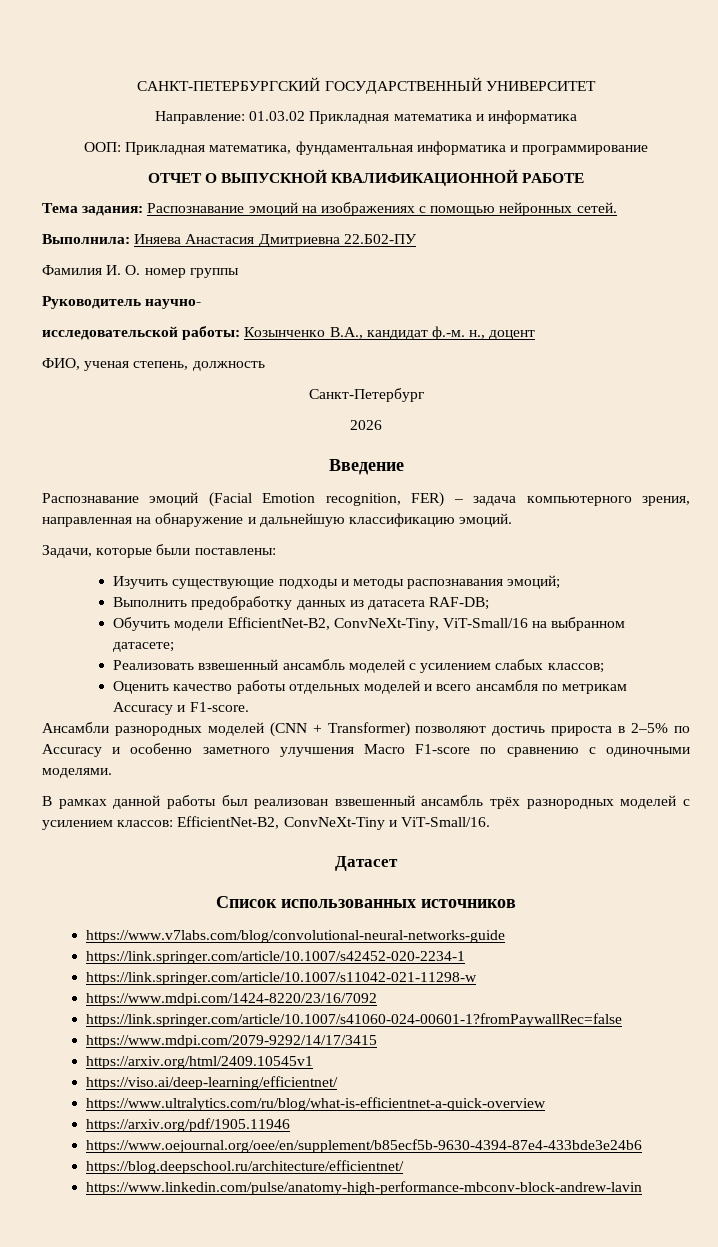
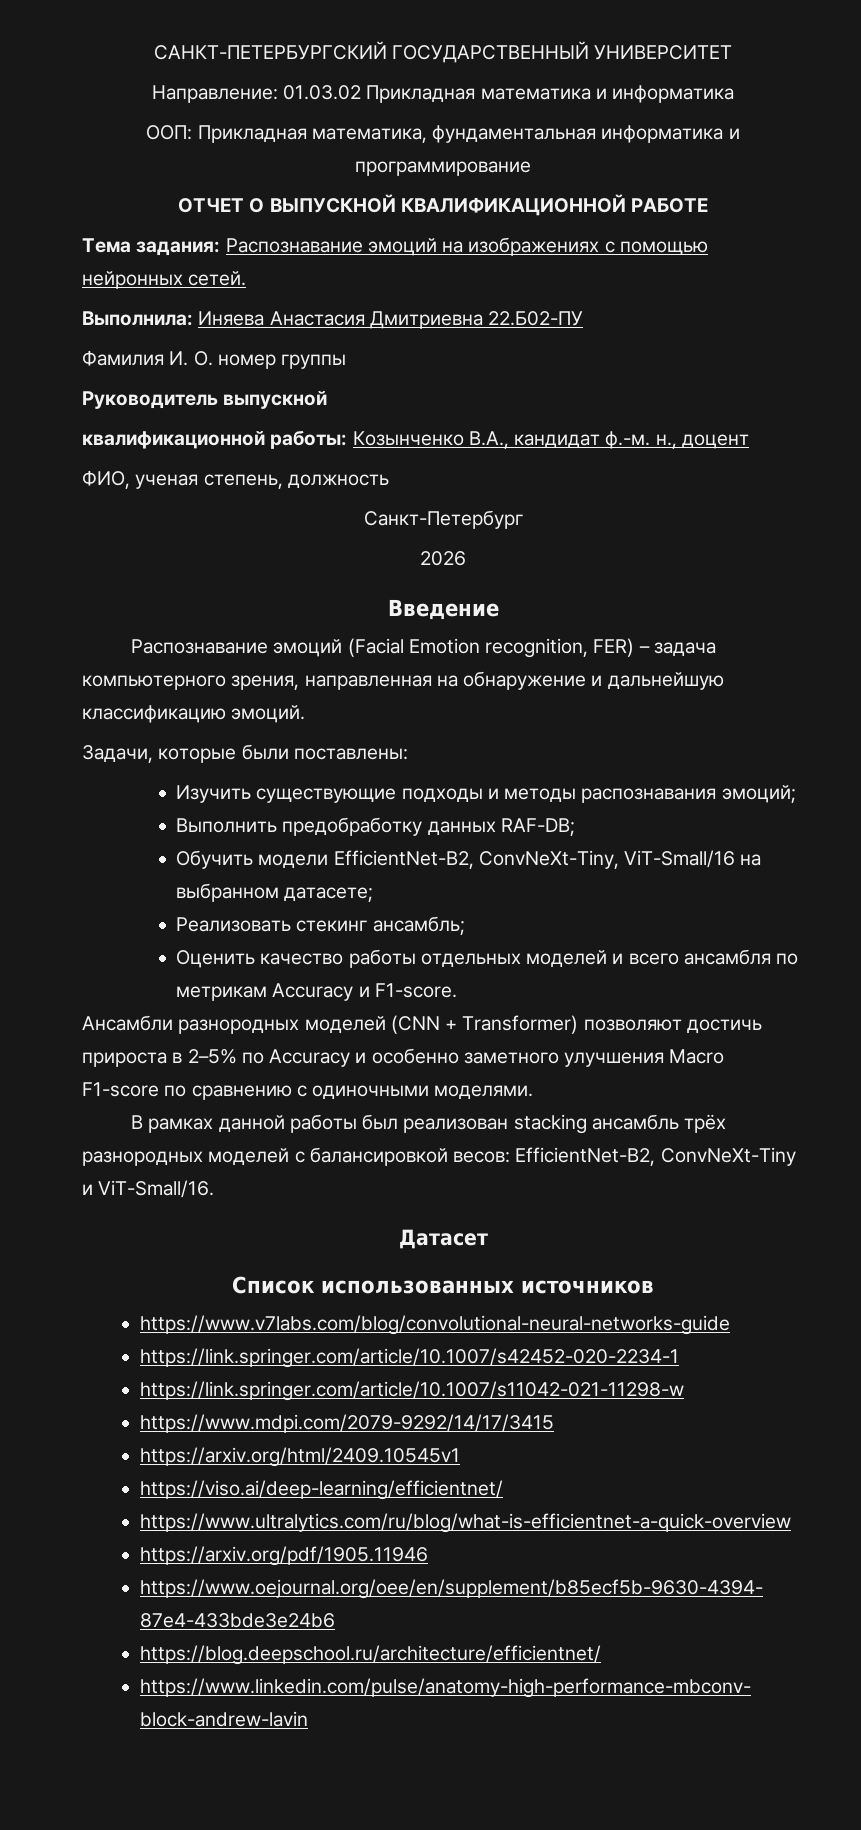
[145,299,202,309] [42,326,178,340] научно- // исследовательской -> [223,391,328,409] [82,431,265,449] выпускной // квалификационной
[349,600,425,610] из датасета -> (496, 828) none
[198,659,604,673] взвешенный ансамбль моделей с усилением слабых классов; -> [296,916,465,935] стекинг ансамбль;
[334,795,415,806] взвешенный -> [513,1114,587,1134] stacking
[42,820,174,830] усилением классов: -> [309,1147,511,1166] балансировкой весов:
[86,993,378,1006] [86,1013,623,1027] // https://www.mdpi.com/1424-8220/23/16/7092 // https://link.springer.com/article/10.1007/s41060-024-00601-1?fromPaywallRec=false -> (684, 1391) none

